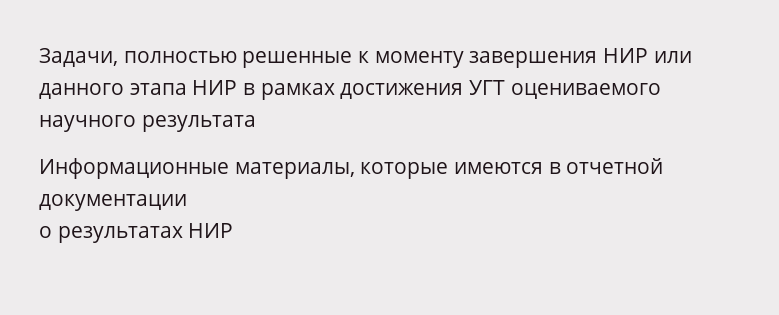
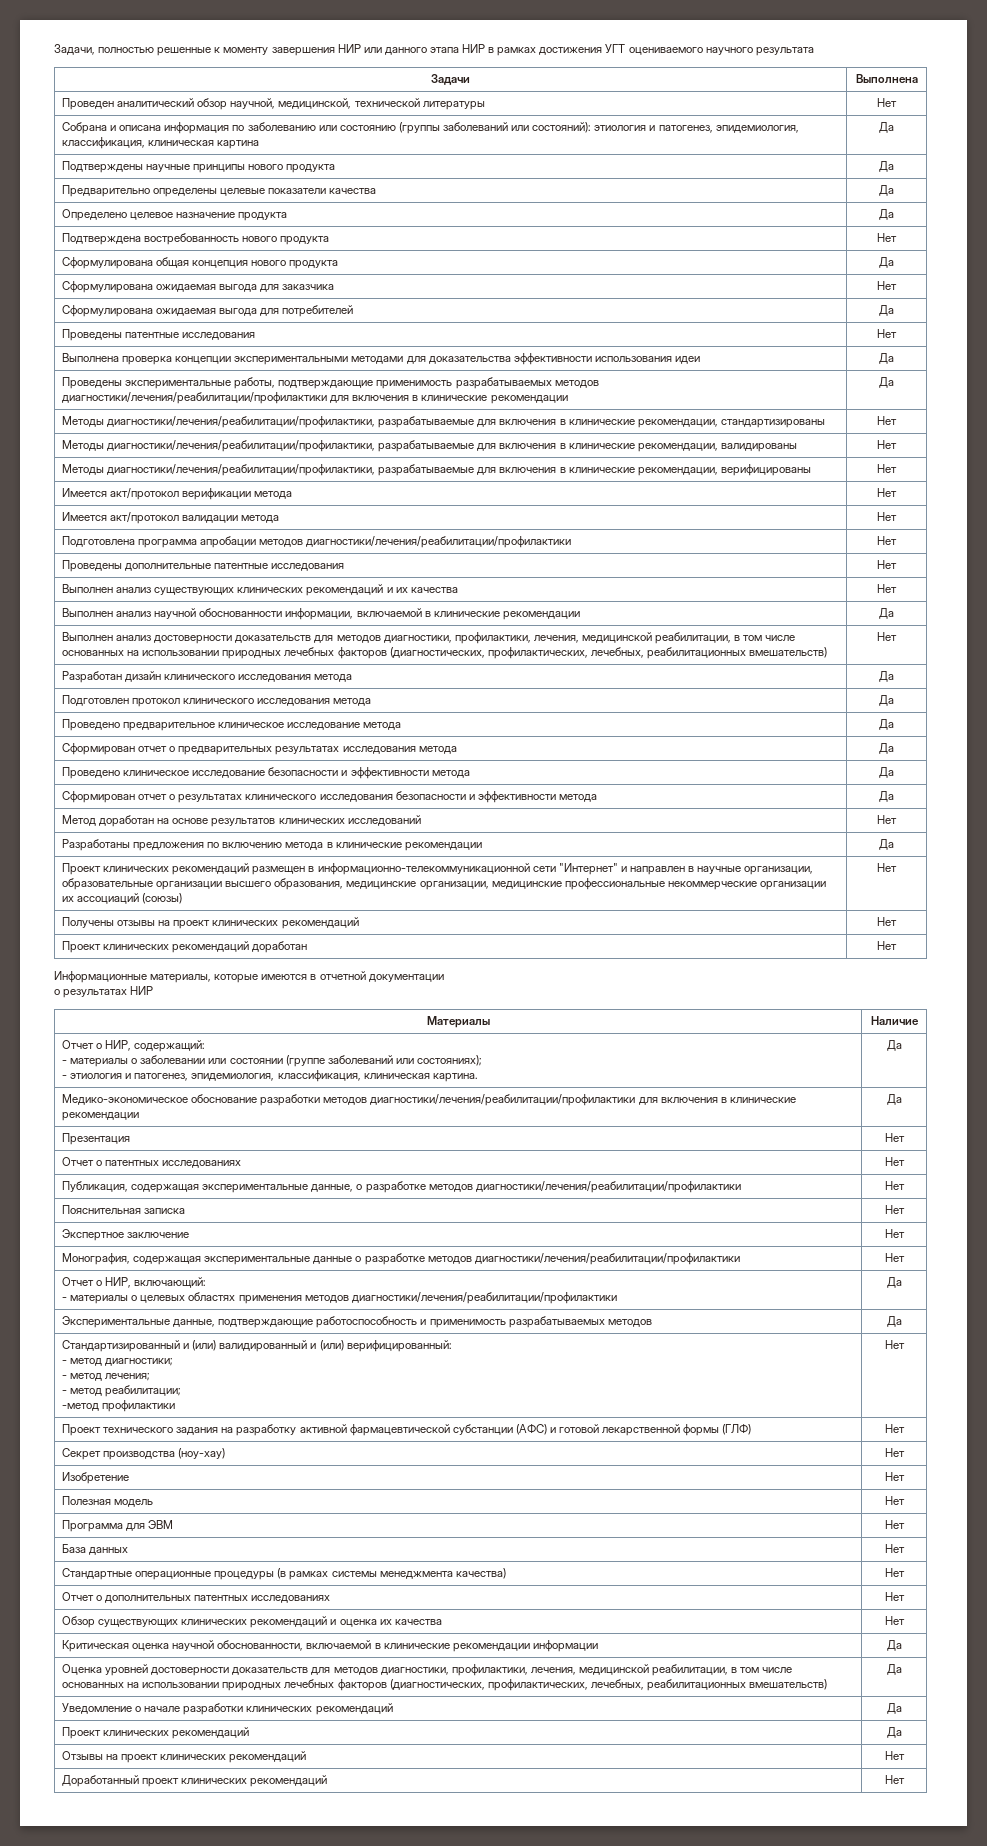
(256, 123) none -> [431,74,470,85] [855,74,918,83] [62,98,485,110] [877,98,897,107] [62,122,799,134] [62,137,260,149] [879,122,894,133] [62,161,336,173] [879,161,894,172] [62,185,377,197] [879,185,894,196] [62,209,288,221] [879,209,894,220] [62,233,330,245] [877,233,897,242] [62,257,339,269] [879,257,894,268] [62,281,335,293] [877,281,897,290] [62,305,354,317] [879,305,894,316] [62,329,256,341] [877,329,897,338] [62,353,701,365] [879,353,894,364] [62,377,599,389] [62,392,568,404] [879,377,894,388] [62,416,825,428] [877,416,897,425] [62,440,797,452] [877,440,897,449] [62,464,811,476] [877,464,897,473] [62,488,293,500] [877,488,897,497] [62,512,280,524] [877,512,897,521] [62,536,572,548] [877,536,897,545] [62,560,345,572] [877,560,897,569] [62,584,458,596] [877,584,897,593] [62,608,580,620] [879,608,894,619] [62,632,796,644] [62,647,828,659] [877,632,897,641] [62,671,353,683] [879,671,894,682] [62,695,372,707] [879,695,894,706] [62,719,402,731] [879,719,894,730] [62,743,457,755] [879,743,894,754] [62,767,470,779] [879,767,894,778] [62,791,598,803] [879,791,894,802] [62,815,421,827] [877,815,897,824] [62,839,482,851] [879,839,894,850] [62,863,814,875] [62,878,827,890] [62,893,183,904] [877,863,897,872] [62,917,359,929] [877,917,897,926] [62,941,308,953] [877,941,897,950] // Задачи | Выполнена // Проведен аналитический обзор научной, медицинской, технической литературы | Нет // Собрана и описана информация по заболеванию или состоянию (группы заболеваний или состояний): этиология и патогенез, эпидемиология, классификация, клиническая картина | Да // Подтверждены научные принципы нового продукта | Да // Предварительно определены целевые показатели качества | Да // Определено целевое назначение продукта | Да // Подтверждена востребованность нового продукта | Нет // Сформулирована общая концепция нового продукта | Да // Сформулирована ожидаемая выгода для заказчика | Нет // Сформулирована ожидаемая выгода для потребителей | Да // Проведены патентные исследования | Нет // Выполнена проверка концепции экспериментальными методами для доказательства эффективности использования идеи | Да // Проведены экспериментальные работы, подтверждающие применимость разрабатываемых методов диагностики/лечения/реабилитации/профилактики для включения в клинические рекомендации | Да // Методы диагностики/лечения/реабилитации/профилактики, разрабатываемые для включения в клинические рекомендации, стандартизированы | Нет // Методы диагностики/лечения/реабилитации/профилактики, разрабатываемые для включения в клинические рекомендации, валидированы | Нет // Методы диагностики/лечения/реабилитации/профилактики, разрабатываемые для включения в клинические рекомендации, верифицированы | Нет // Имеется акт/протокол верификации метода | Нет // Имеется акт/протокол валидации метода | Нет // Подготовлена программа апробации методов диагностики/лечения/реабилитации/профилактики | Нет // Проведены дополнительные патентные исследования | Нет // Выполнен анализ существующих клинических рекомендаций и их качества | Нет // Выполнен анализ научной обоснованности информации, включаемой в клинические рекомендации | Да // Выполнен анализ достоверности доказательств для методов диагностики, профилактики, лечения, медицинской реабилитации, в том числе основанных на использовании природных лечебных факторов (диагностических, профилактических, лечебных, реабилитационных вмешательств) | Нет // Разработан дизайн клинического исследования метода | Да // Подготовлен протокол клинического исследования метода | Да // Проведено предварительное клиническое исследование метода | Да // Сформирован отчет о предварительных результатах исследования метода | Да // Проведено клиническое исследование безопасности и эффективности метода | Да // Сформирован отчет о результатах клинического исследования безопасности и эффективности метода | Да // Метод доработан на основе результатов клинических исследований | Нет // Разработаны предложения по включению метода в клинические рекомендации | Да // Проект клинических рекомендаций размещен в информационно-телекоммуникационной сети "Интернет" и направлен в научные организации, образовательные организации высшего образования, медицинские организации, медицинские профессиональные некоммерческие организации их ассоциаций (союзы) | Нет // Получены отзывы на проект клинических рекомендаций | Нет // Проект клинических рекомендаций доработан | Нет
(234, 230) none -> [426,1016,490,1028] [870,1016,919,1025] [62,1040,206,1052] [62,1055,483,1067] [62,1070,478,1082] [886,1040,902,1051] [62,1094,796,1106] [62,1112,140,1121] [886,1094,902,1105] [62,1133,131,1145] [884,1133,905,1142] [62,1157,242,1168] [884,1157,905,1166] [62,1181,741,1193] [884,1181,905,1190] [62,1205,186,1214] [884,1205,905,1214] [62,1229,190,1241] [884,1229,905,1238] [62,1253,740,1265] [884,1253,905,1262] [62,1277,207,1288] [62,1292,617,1304] [886,1277,902,1288] [62,1316,652,1328] [886,1316,902,1327] [62,1340,452,1352] [62,1358,174,1366] [62,1373,151,1381] [62,1385,182,1397] [62,1400,176,1412] [884,1340,905,1349] [62,1424,752,1436] [884,1424,905,1433] [62,1448,226,1460] [884,1448,905,1457] [62,1472,130,1484] [884,1472,905,1481] [62,1496,154,1507] [884,1496,905,1505] [62,1520,174,1532] [884,1520,905,1529] [62,1544,129,1555] [884,1544,905,1553] [62,1568,506,1580] [884,1568,905,1577] [62,1592,331,1603] [884,1592,905,1601] [62,1616,442,1628] [884,1616,905,1625] [62,1640,598,1652] [886,1640,902,1651] [62,1664,793,1676] [62,1679,828,1691] [886,1664,902,1675] [62,1703,393,1715] [886,1703,902,1714] [62,1727,250,1739] [886,1727,902,1738] [62,1751,307,1763] [884,1751,905,1760] [62,1775,328,1787] [884,1775,905,1784] // Материалы | Наличие // Отчет о НИР, содержащий: // - материалы о заболевании или состоянии (группе заболеваний или состояниях); // - этиология и патогенез, эпидемиология, классификация, клиническая картина. | Да // Медико-экономическое обоснование разработки методов диагностики/лечения/реабилитации/профилактики для включения в клинические рекомендации | Да // Презентация | Нет // Отчет о патентных исследованиях | Нет // Публикация, содержащая экспериментальные данные, о разработке методов диагностики/лечения/реабилитации/профилактики | Нет // Пояснительная записка | Нет // Экспертное заключение | Нет // Монография, содержащая экспериментальные данные о разработке методов диагностики/лечения/реабилитации/профилактики | Нет // Отчет о НИР, включающий: // - материалы о целевых областях применения методов диагностики/лечения/реабилитации/профилактики | Да // Экспериментальные данные, подтверждающие работоспособность и применимость разрабатываемых методов | Да // Стандартизированный и (или) валидированный и (или) верифицированный: // - метод диагностики; // - метод лечения; // - метод реабилитации; // -метод профилактики | Нет // Проект технического задания на разработку активной фармацевтической субстанции (АФС) и готовой лекарственной формы (ГЛФ) | Нет // Секрет производства (ноу-хау) | Нет // Изобретение | Нет // Полезная модель | Нет // Программа для ЭВМ | Нет // База данных | Нет // Стандартные операционные процедуры (в рамках системы менеджмента качества) | Нет // Отчет о дополнительных патентных исследованиях | Нет // Обзор существующих клинических рекомендаций и оценка их качества | Нет // Критическая оценка научной обоснованности, включаемой в клинические рекомендации информации | Да // Оценка уровней достоверности доказательств для методов диагностики, профилактики, лечения, медицинской реабилитации, в том числе основанных на использовании природных лечебных факторов (диагностических, профилактических, лечебных, реабилитационных вмешательств) | Да // Уведомление о начале разработки клинических рекомендаций | Да // Проект клинических рекомендаций | Да // Отзывы на проект клинических рекомендаций | Нет // Доработанный проект клинических рекомендаций | Нет

